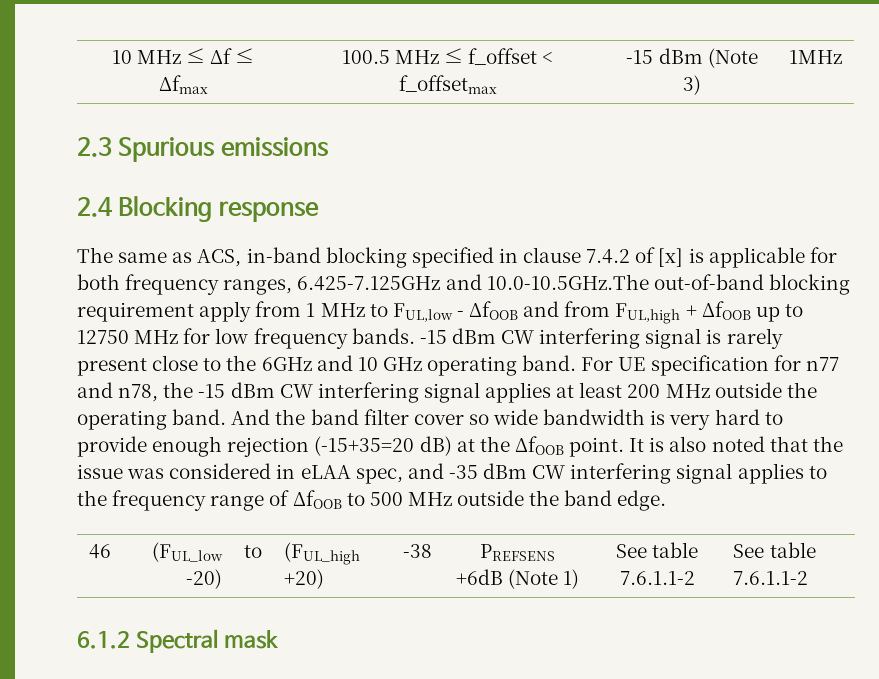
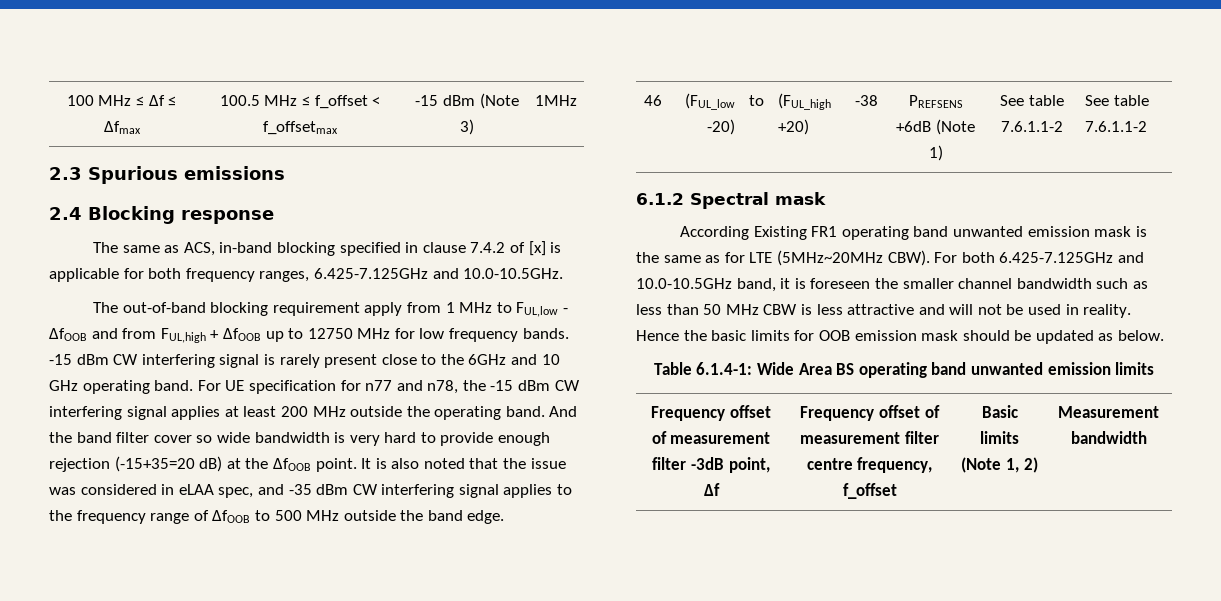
[111,50,132,64] 10 -> [66,95,94,106] 100
[486,274,649,290] 10.0-10.5GHz.The -> [463,268,564,279] [93,302,119,313] 10.0-10.5GHz. // The
(279, 639) none -> [680,226,1147,240] [636,250,1144,266] [636,278,1148,292] [636,304,1132,318] [636,330,1165,344] [653,362,1155,378] [651,405,771,421] [651,431,771,444] [652,457,770,473] [703,483,720,496] [800,405,940,421] [800,431,939,444] [806,457,933,473] [842,483,897,499] [981,405,1018,418] [980,431,1019,444] [961,457,1038,473] [1058,406,1159,418] [1070,431,1147,444] // According Existing FR1 operating band unwanted emission mask is the same as for LTE (5MHz~20MHz CBW). For both 6.425-7.125GHz and 10.0-10.5GHz band, it is foreseen the smaller channel bandwidth such as less than 50 MHz CBW is less attractive and will not be used in reality. Hence the basic limits for OOB emission mask should be updated as below. // Table 6.1.4-1: Wide Area BS operating band unwanted emission limits // Frequency offset of measurement filter -3dB point, Δf | Frequency offset of measurement filter centre frequency, f_offset | Basic limits (Note 1, 2) | Measurement bandwidth

